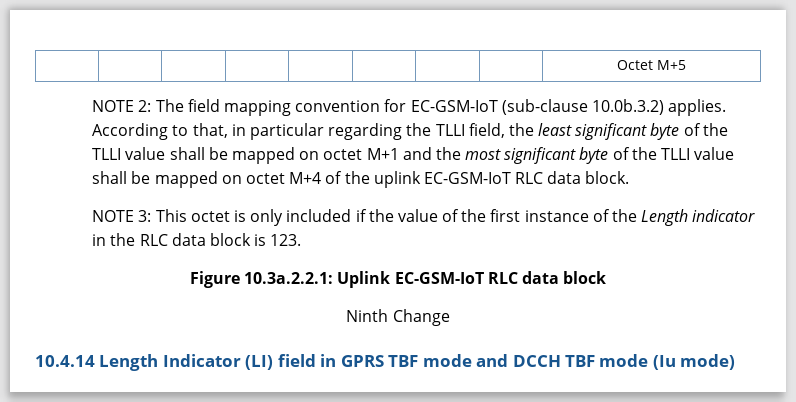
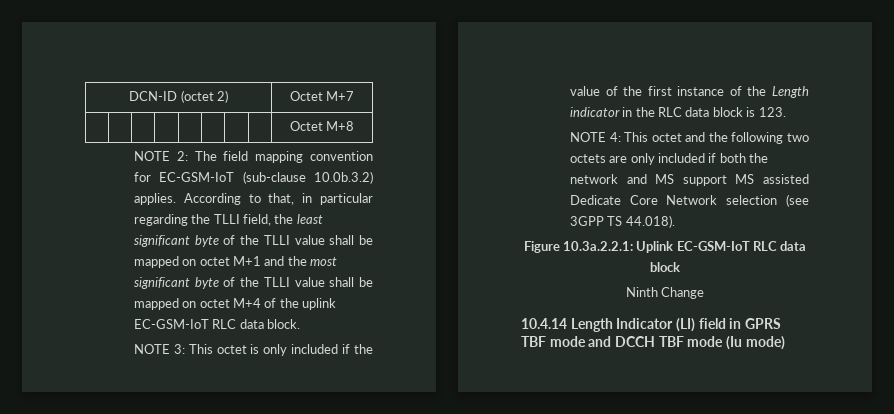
[617,60,686,70] | | | | | | | | Octet M+5 -> [129,90,228,103] [289,91,355,101] [289,121,355,131] DCN-ID (octet 2) | Octet M+7 // | | | | | | | | Octet M+8
(302, 240) none -> [569,132,809,144] [569,153,769,165] [569,174,809,186] [569,194,809,207] [569,215,675,228] // NOTE 4: This octet and the following two octets are only included if both the network and MS support MS assisted Dedicate Core Network selection (see 3GPP TS 44.018).

